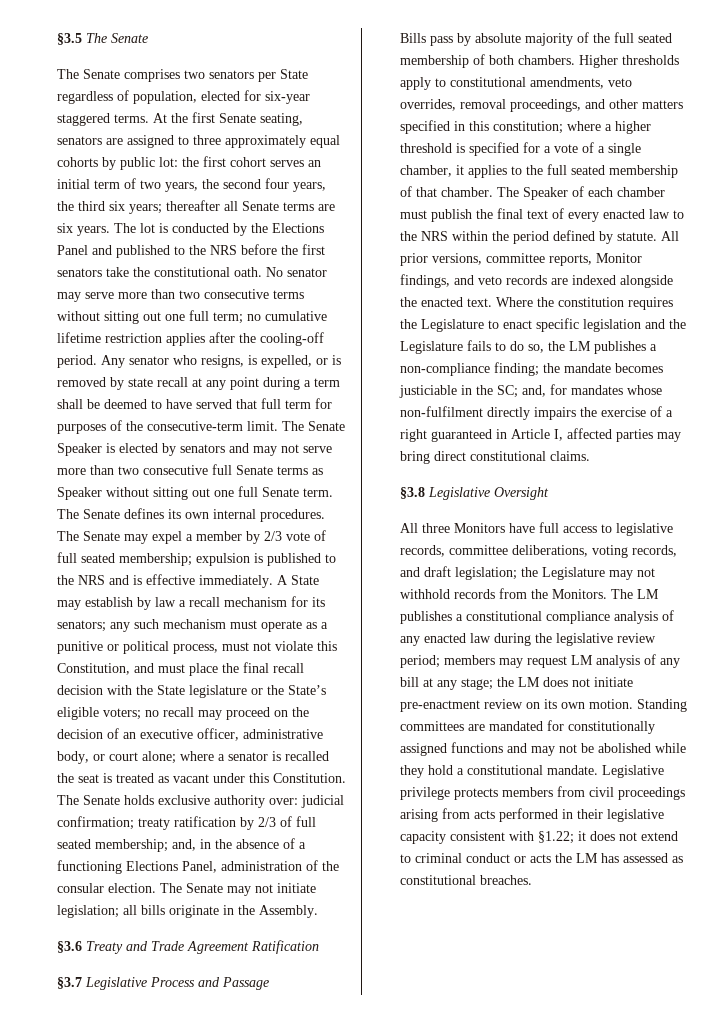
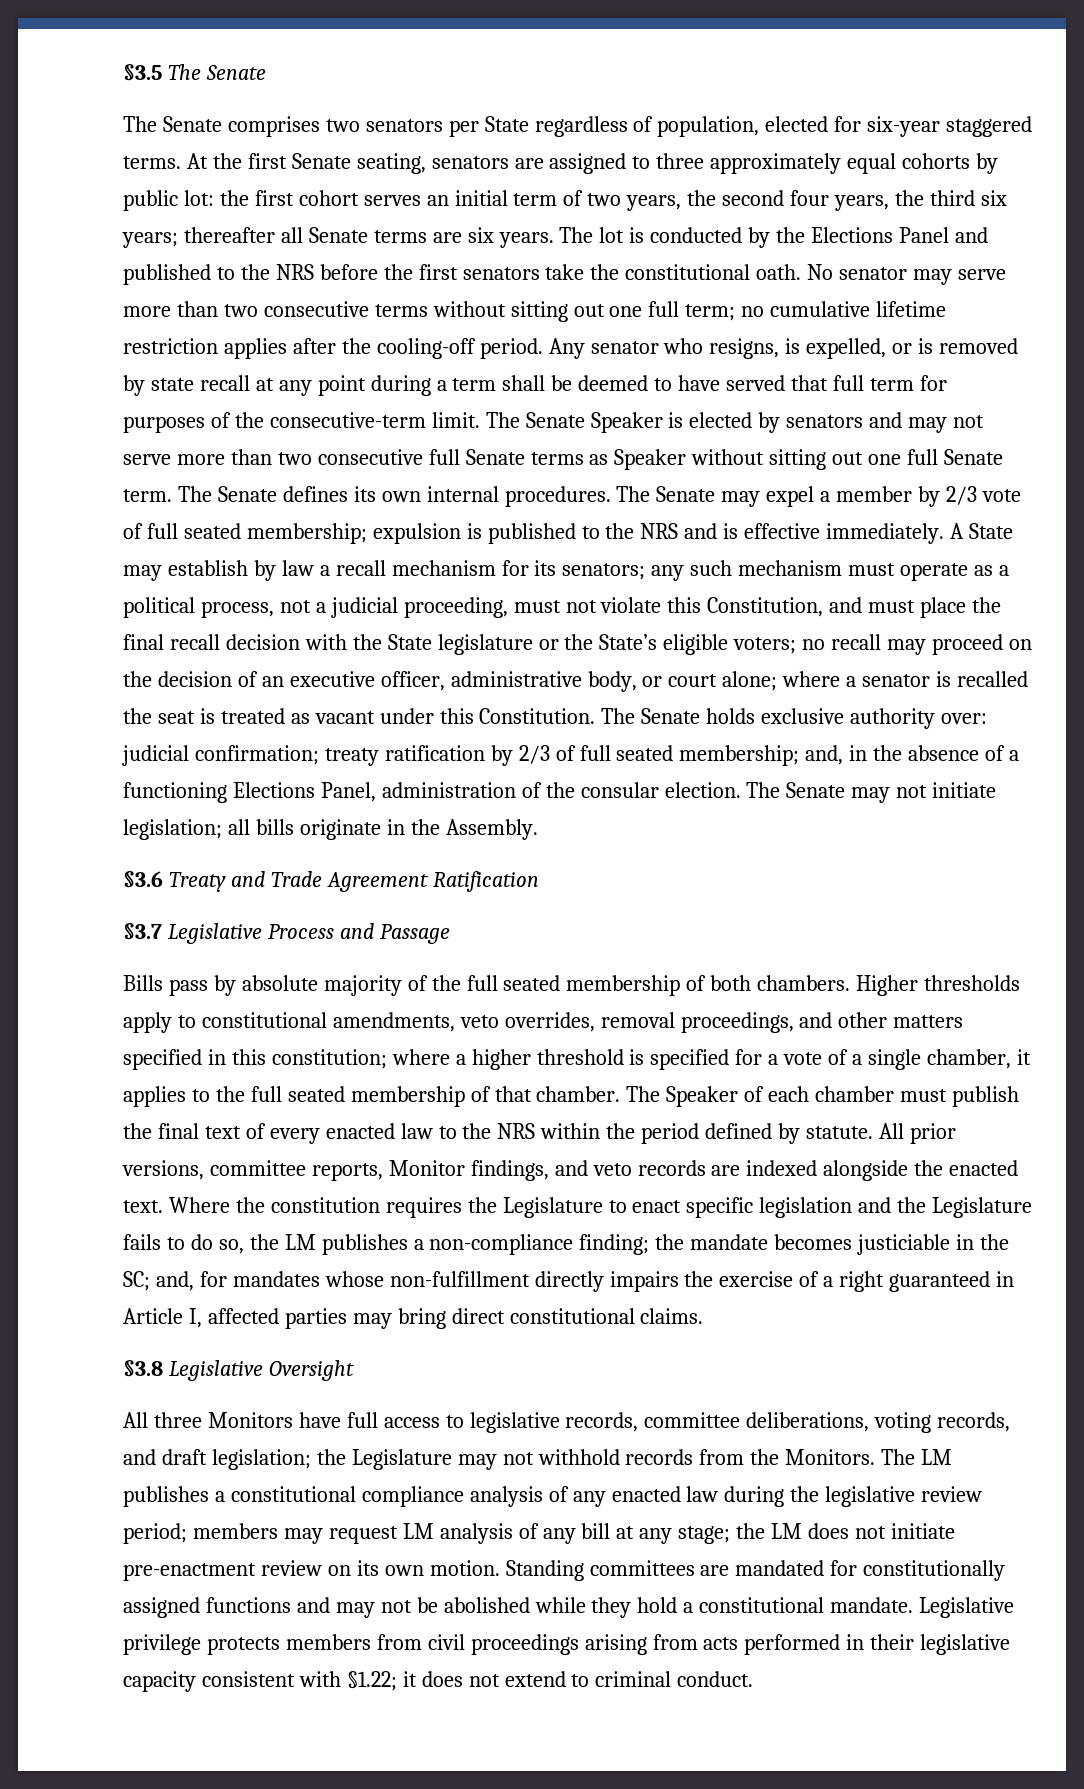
[57,641,219,654] punitive or political process, -> [122,597,508,618] political process, not a judicial proceeding,
[400,406,484,417] non-fulfilment -> [389,1271,530,1287] non-fulfillment
[466,853,684,863] [400,875,533,885] conduct or acts the LM has assessed as constitutional breaches. -> [677,1671,754,1687] conduct.

